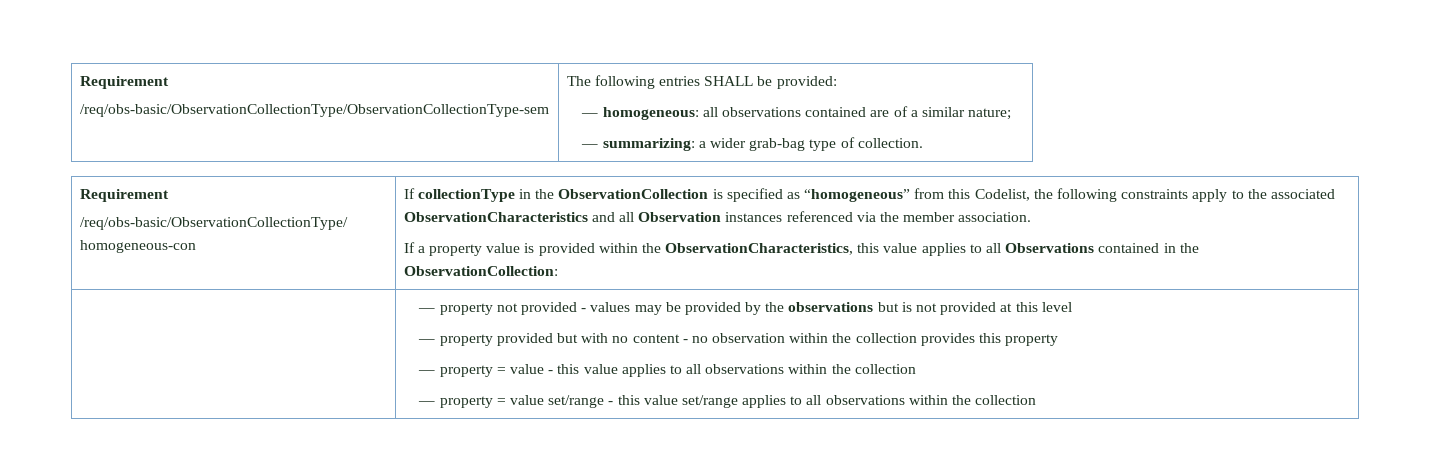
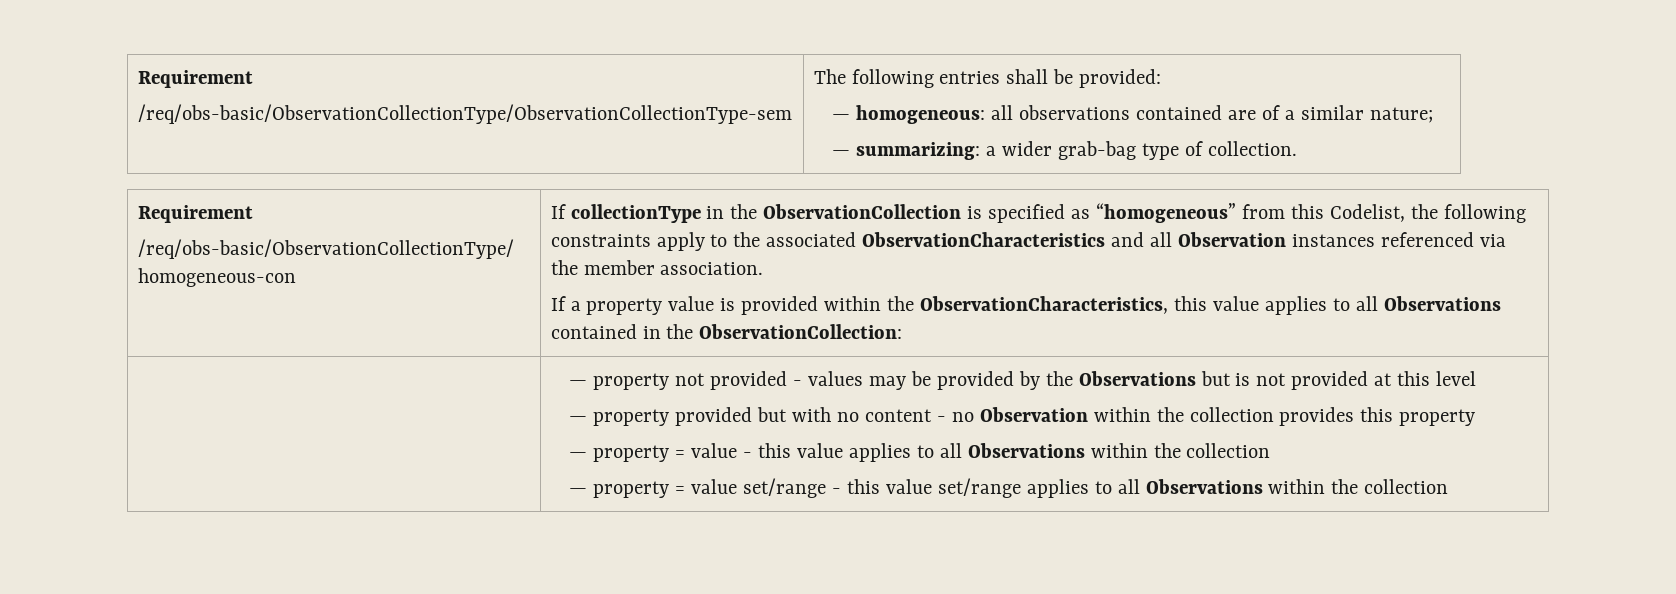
[704,76,754,86] SHALL -> [1006,69,1049,84] shall
[788,302,874,312] observations -> [1078,371,1196,386] Observations
[712,333,786,343] observation -> [979,407,1088,422] Observation
[705,364,785,374] observations -> [967,443,1085,458] Observations
[825,395,905,405] observations -> [1145,479,1263,494] Observations

